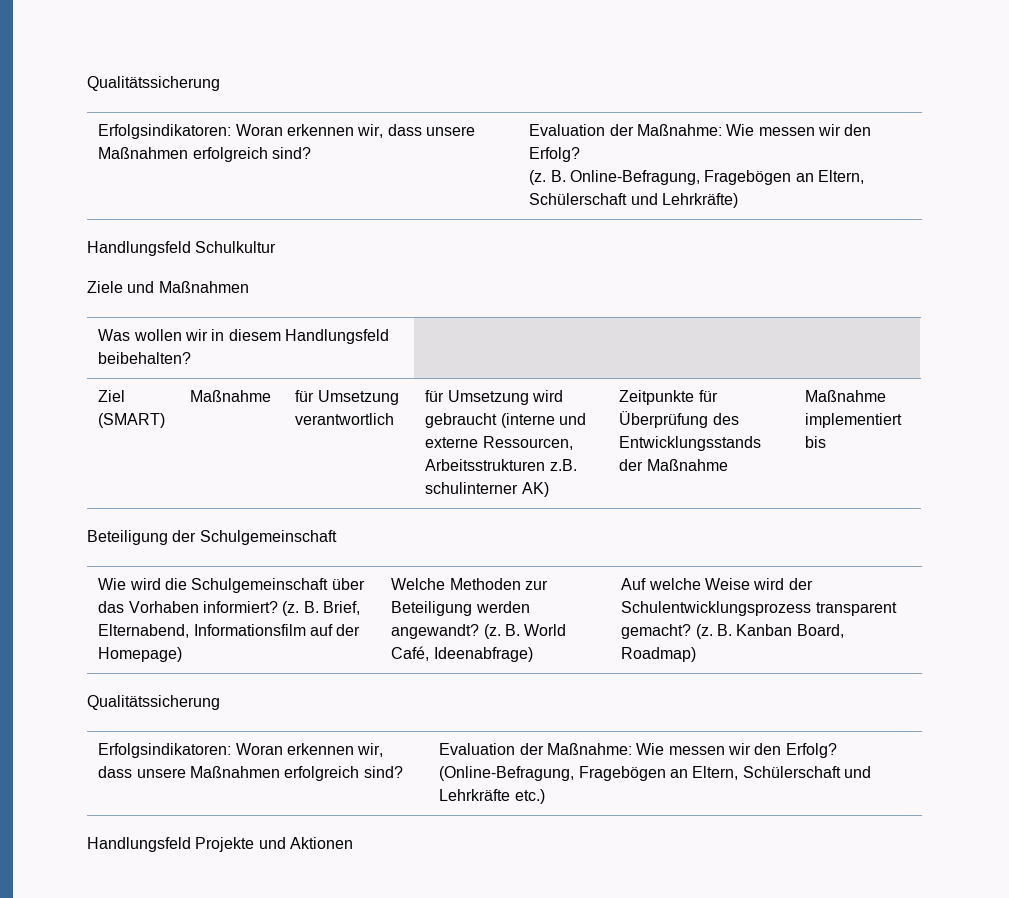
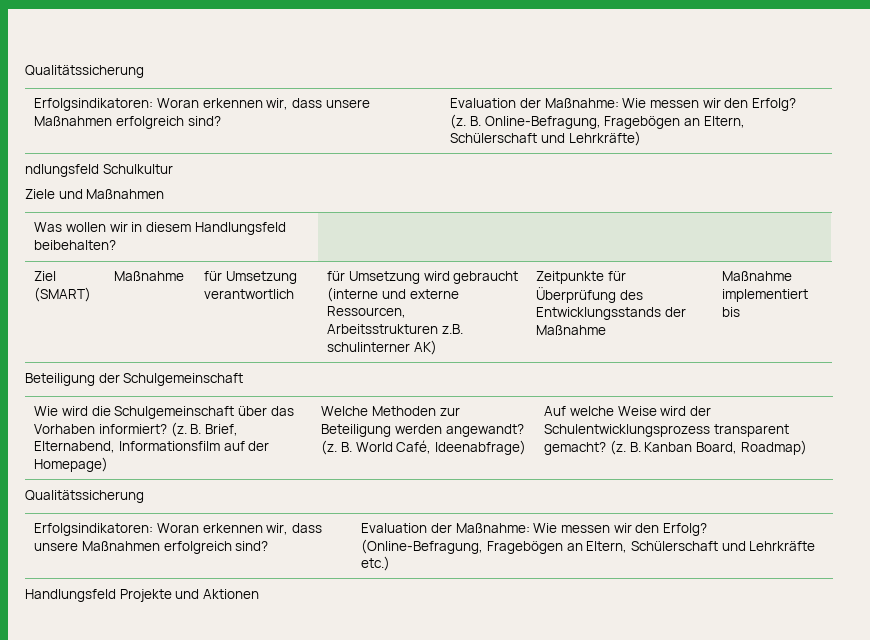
[87,241,191,256] Handlungsfeld -> [25,164,99,177] ndlungsfeld

